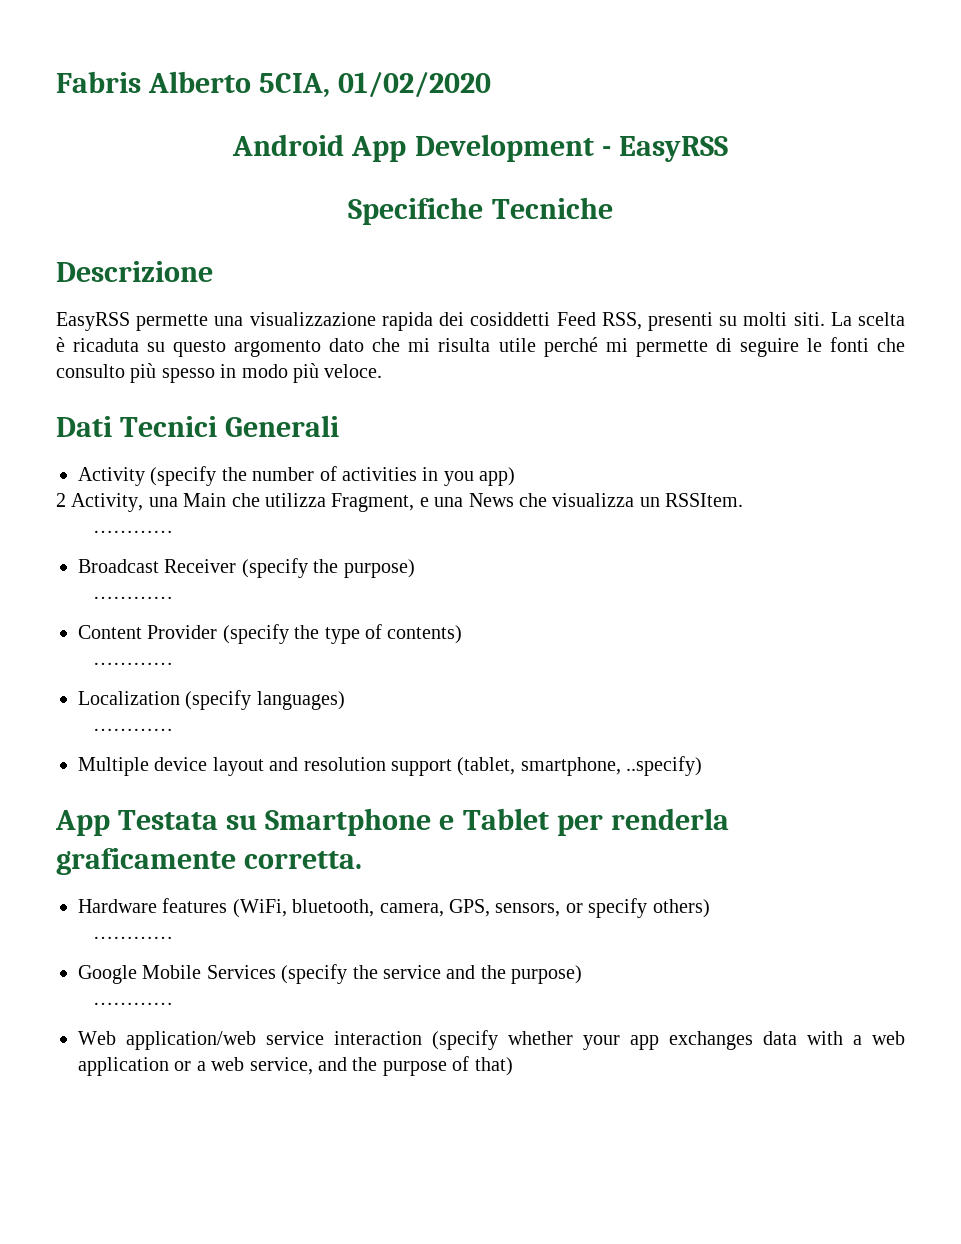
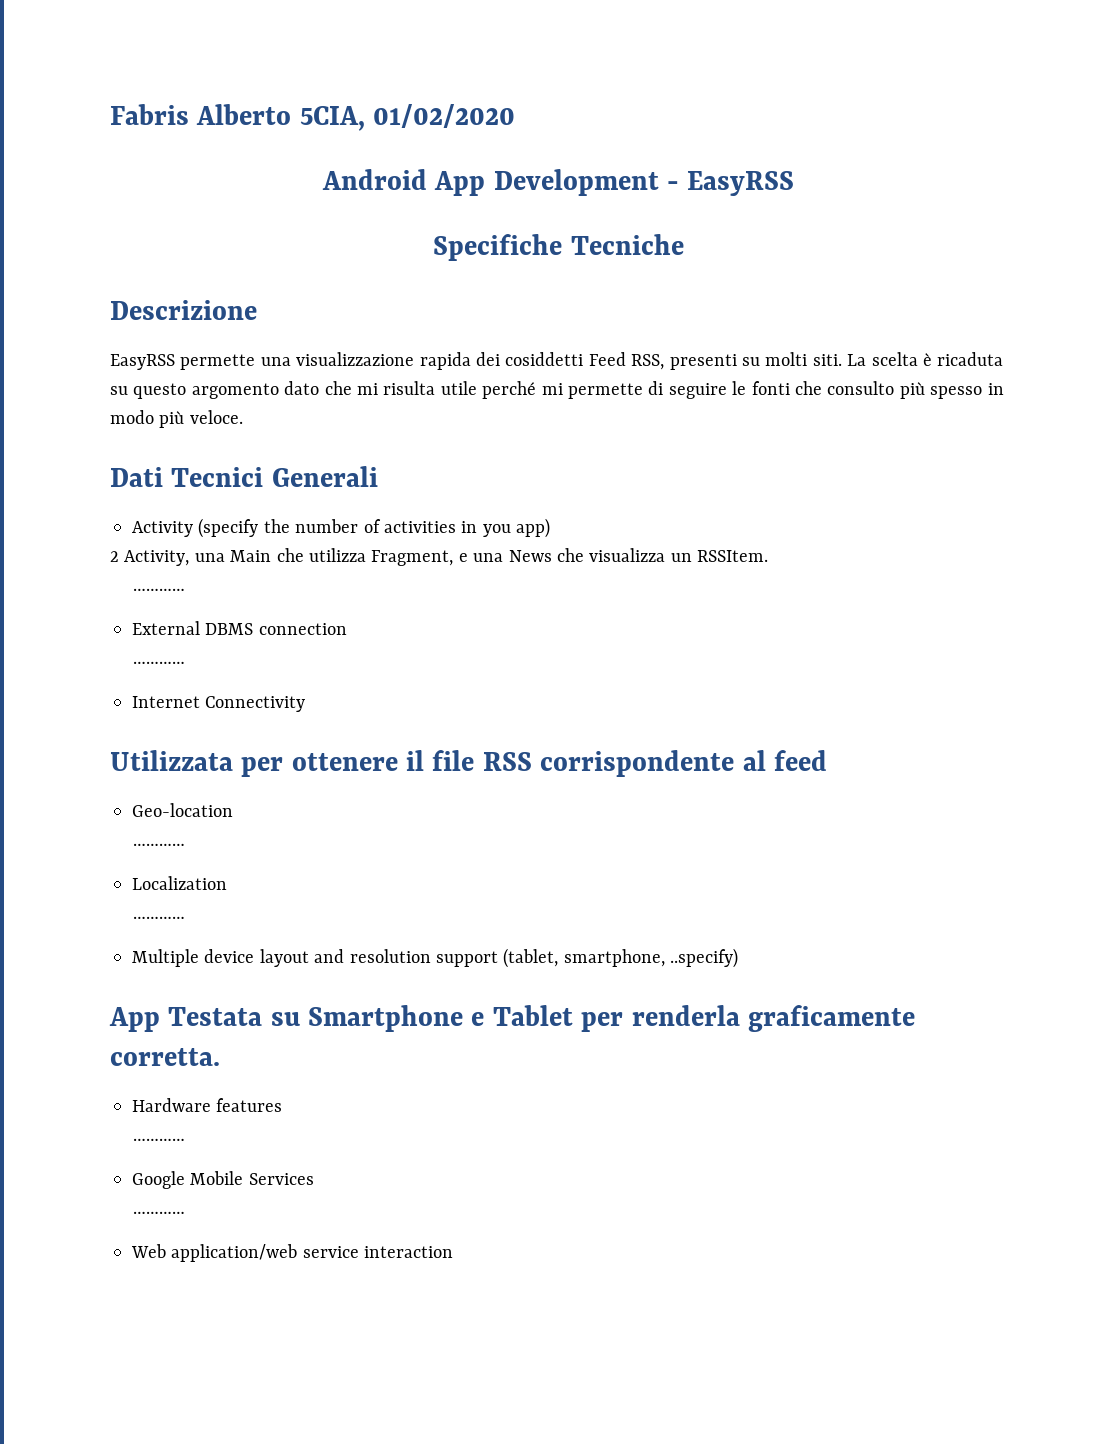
[78,558,415,578] [92,596,173,599] [78,624,463,644] Broadcast Receiver (specify the purpose) // ………… // Content Provider (specify the type of contents) -> [132,621,347,635] [133,661,186,664] [132,696,306,712] [110,750,827,777] [132,803,233,817] External DBMS connection // ………… // Internet Connectivity // Utilizzata per ottenere il file RSS corrispondente al feed // Geo-location
[185,690,345,710] (specify languages) -> (227, 883) none
[232,898,710,918] [92,936,173,939] [78,964,583,984] (WiFi, bluetooth, camera, GPS, sensors, or specify others) // ………… // Google Mobile Services (specify the service and the purpose) -> [133,1138,186,1141] [132,1171,314,1189] // ………… // Google Mobile Services
[432,1030,905,1050] [78,1056,513,1076] (specify whether your app exchanges data with a web application or a web service, and the purpose of that) -> (454, 1252) none

